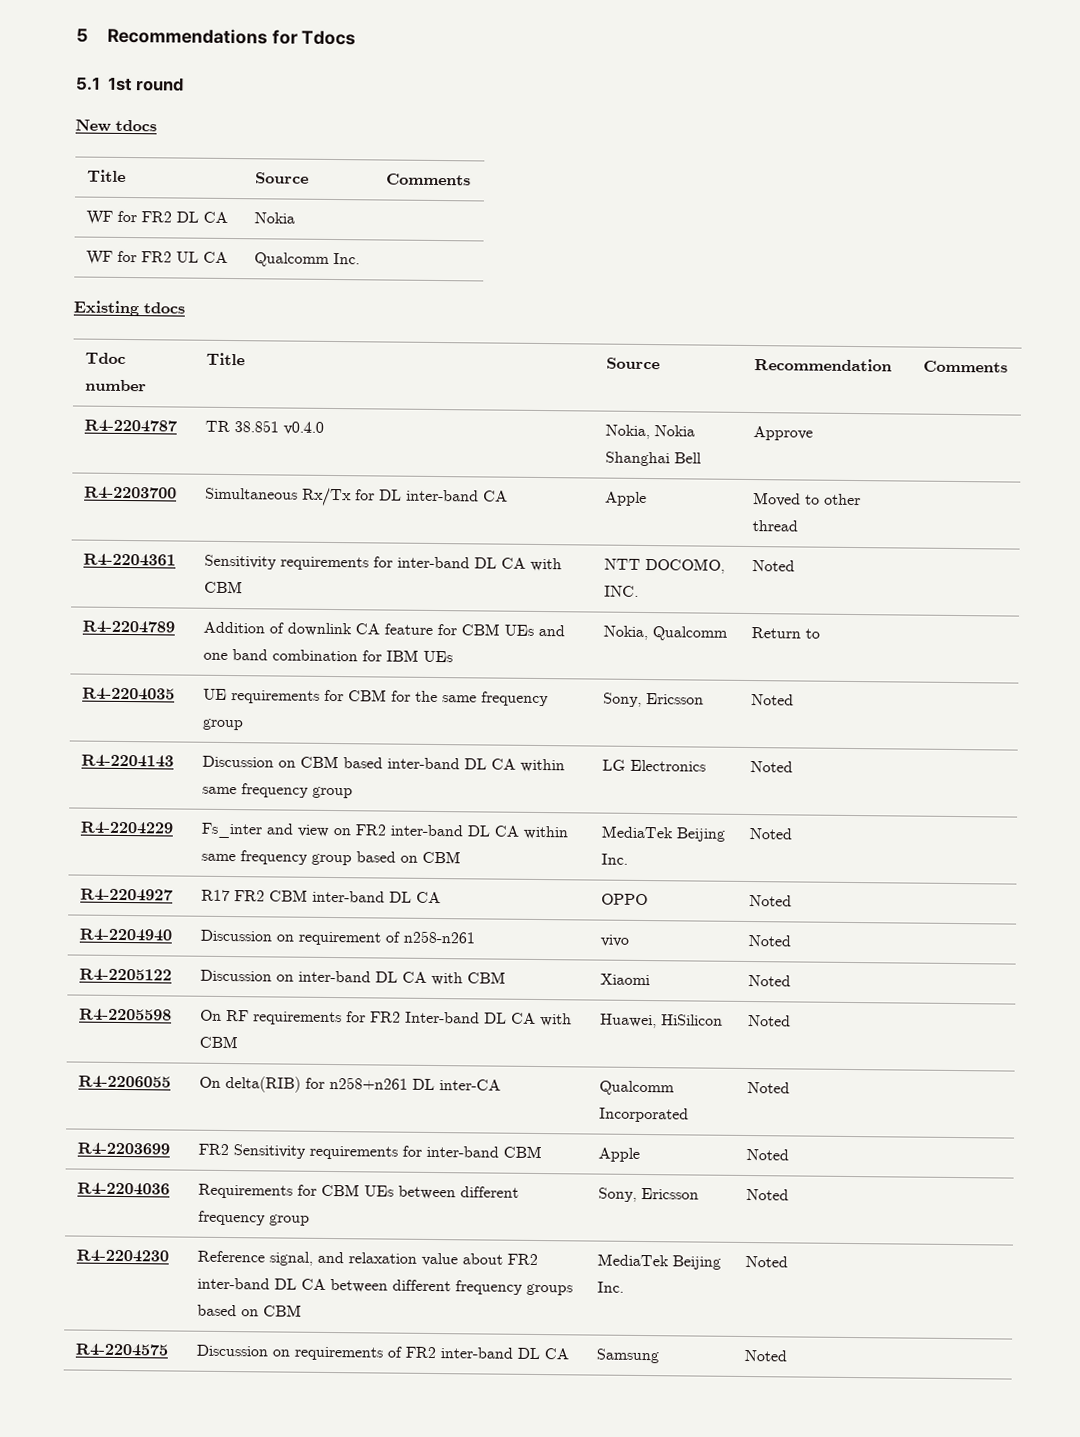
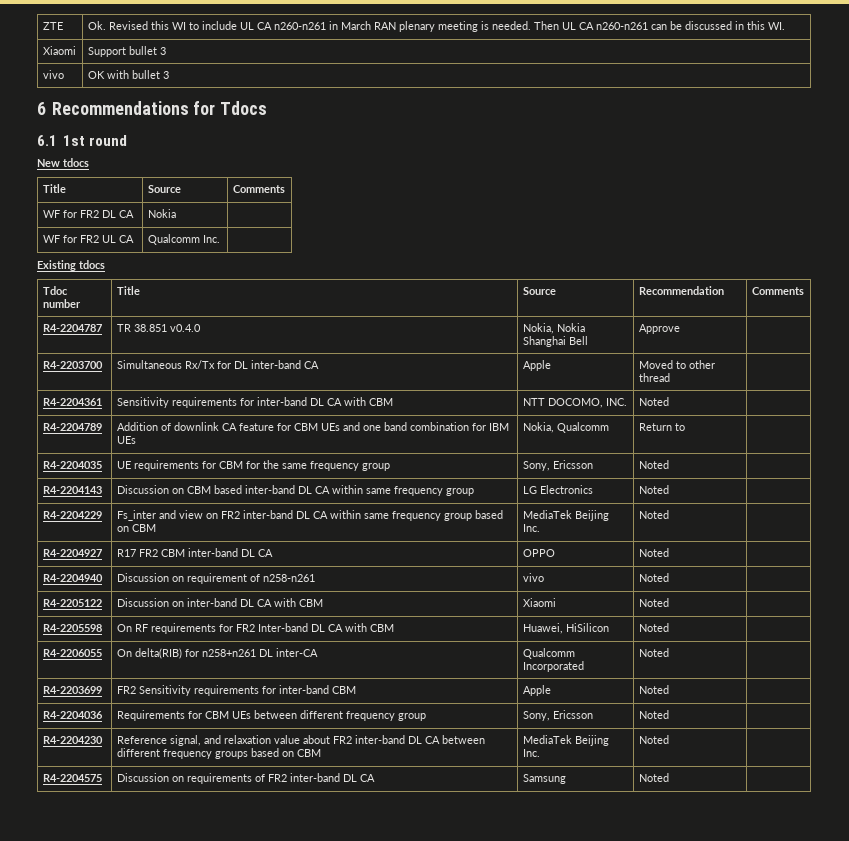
[76,28,88,43] 5 -> [42,22,63,30] [87,21,785,32] [42,46,76,55] [87,46,166,57] [42,70,64,79] [87,70,169,79] [37,102,46,115] ZTE | Ok. Revised this WI to include UL CA n260-n261 in March RAN plenary meeting is needed. Then UL CA n260-n261 can be discussed in this WI. // Xiaomi | Support bullet 3 // vivo | OK with bullet 3 // 6
[76,76,101,91] 5.1 -> [37,135,57,146] 6.1

